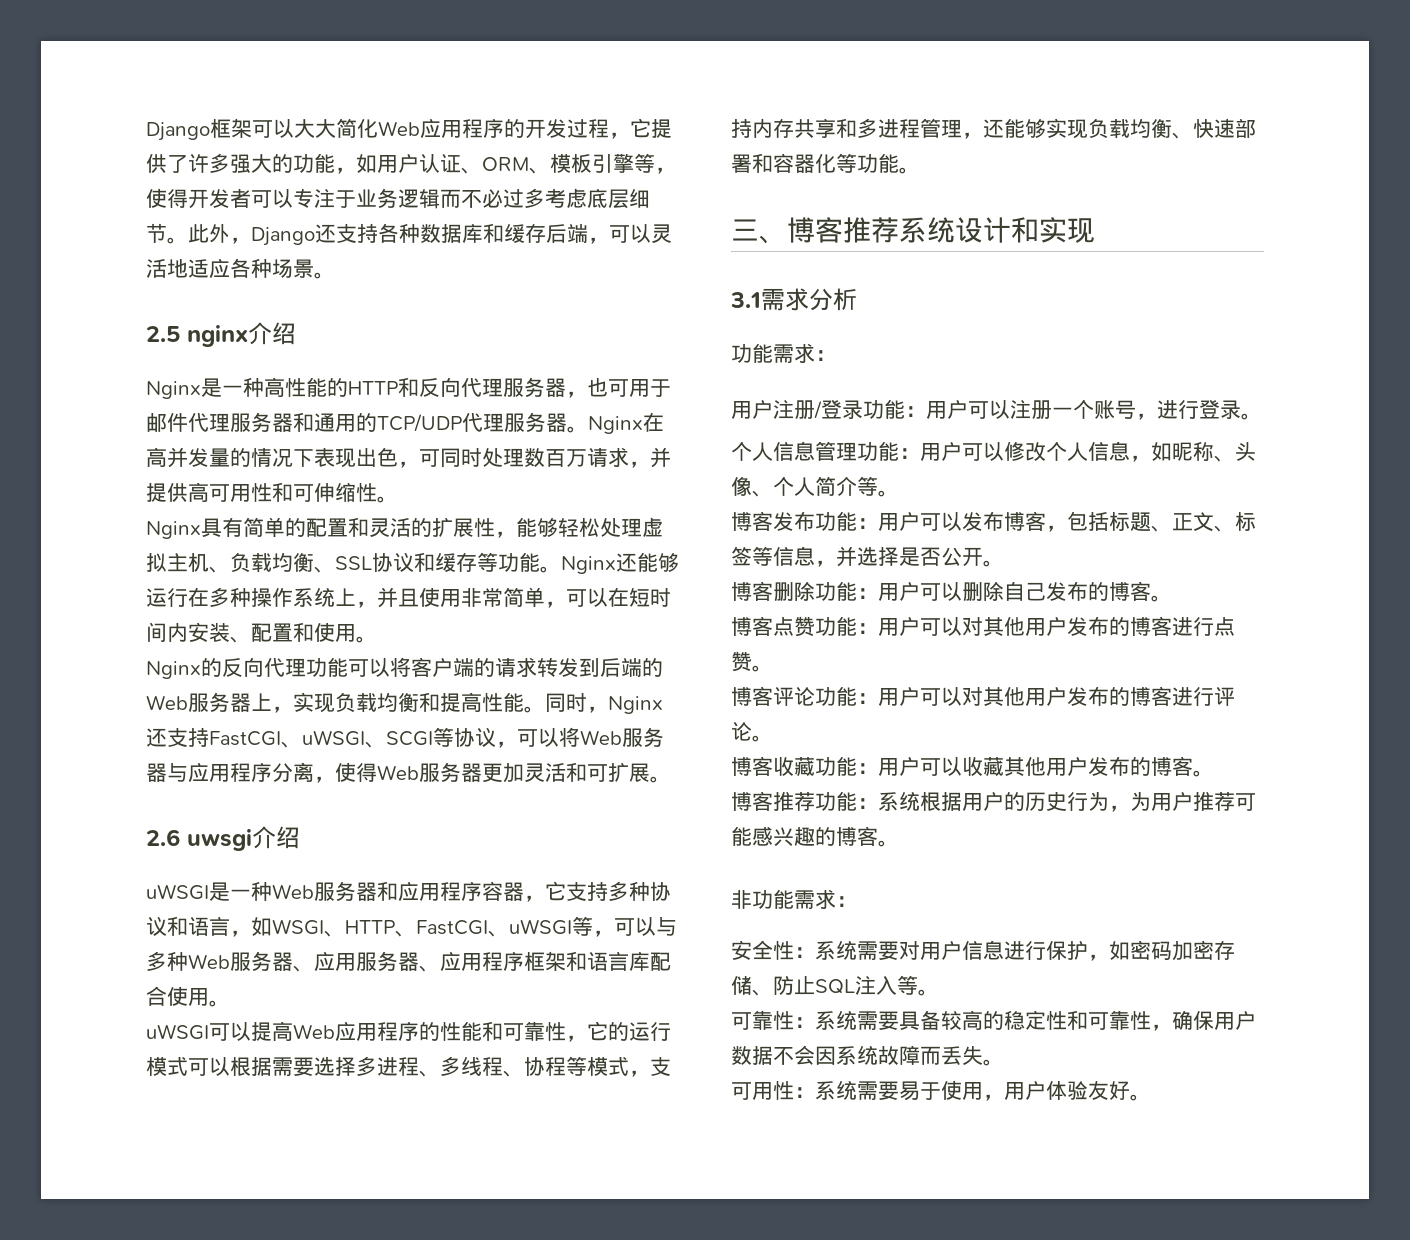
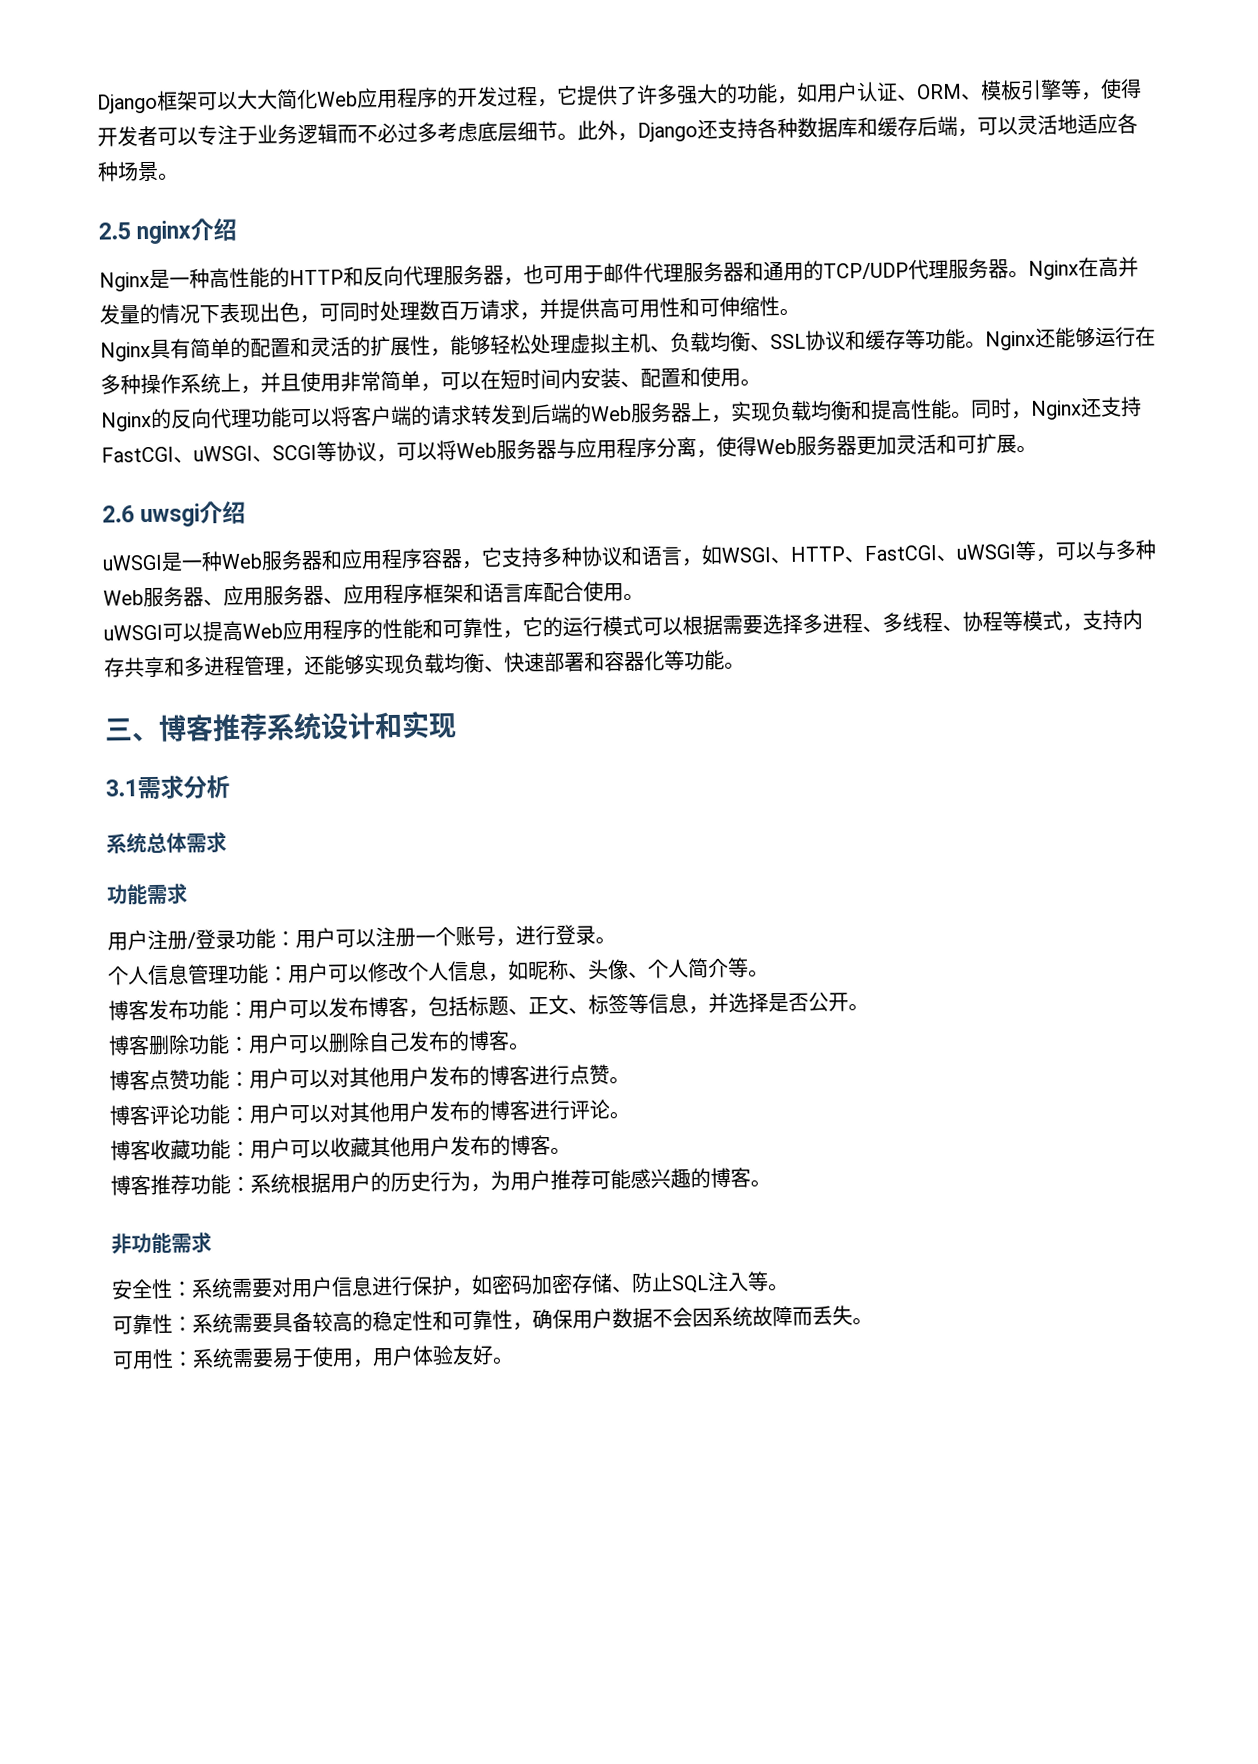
[731,343,836,363] // 功能需求： -> [106,832,227,854] [106,883,188,905] // 系统总体需求 // 功能需求
[836,896,857,907] ： -> (212, 1243) none

